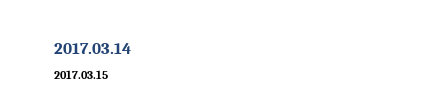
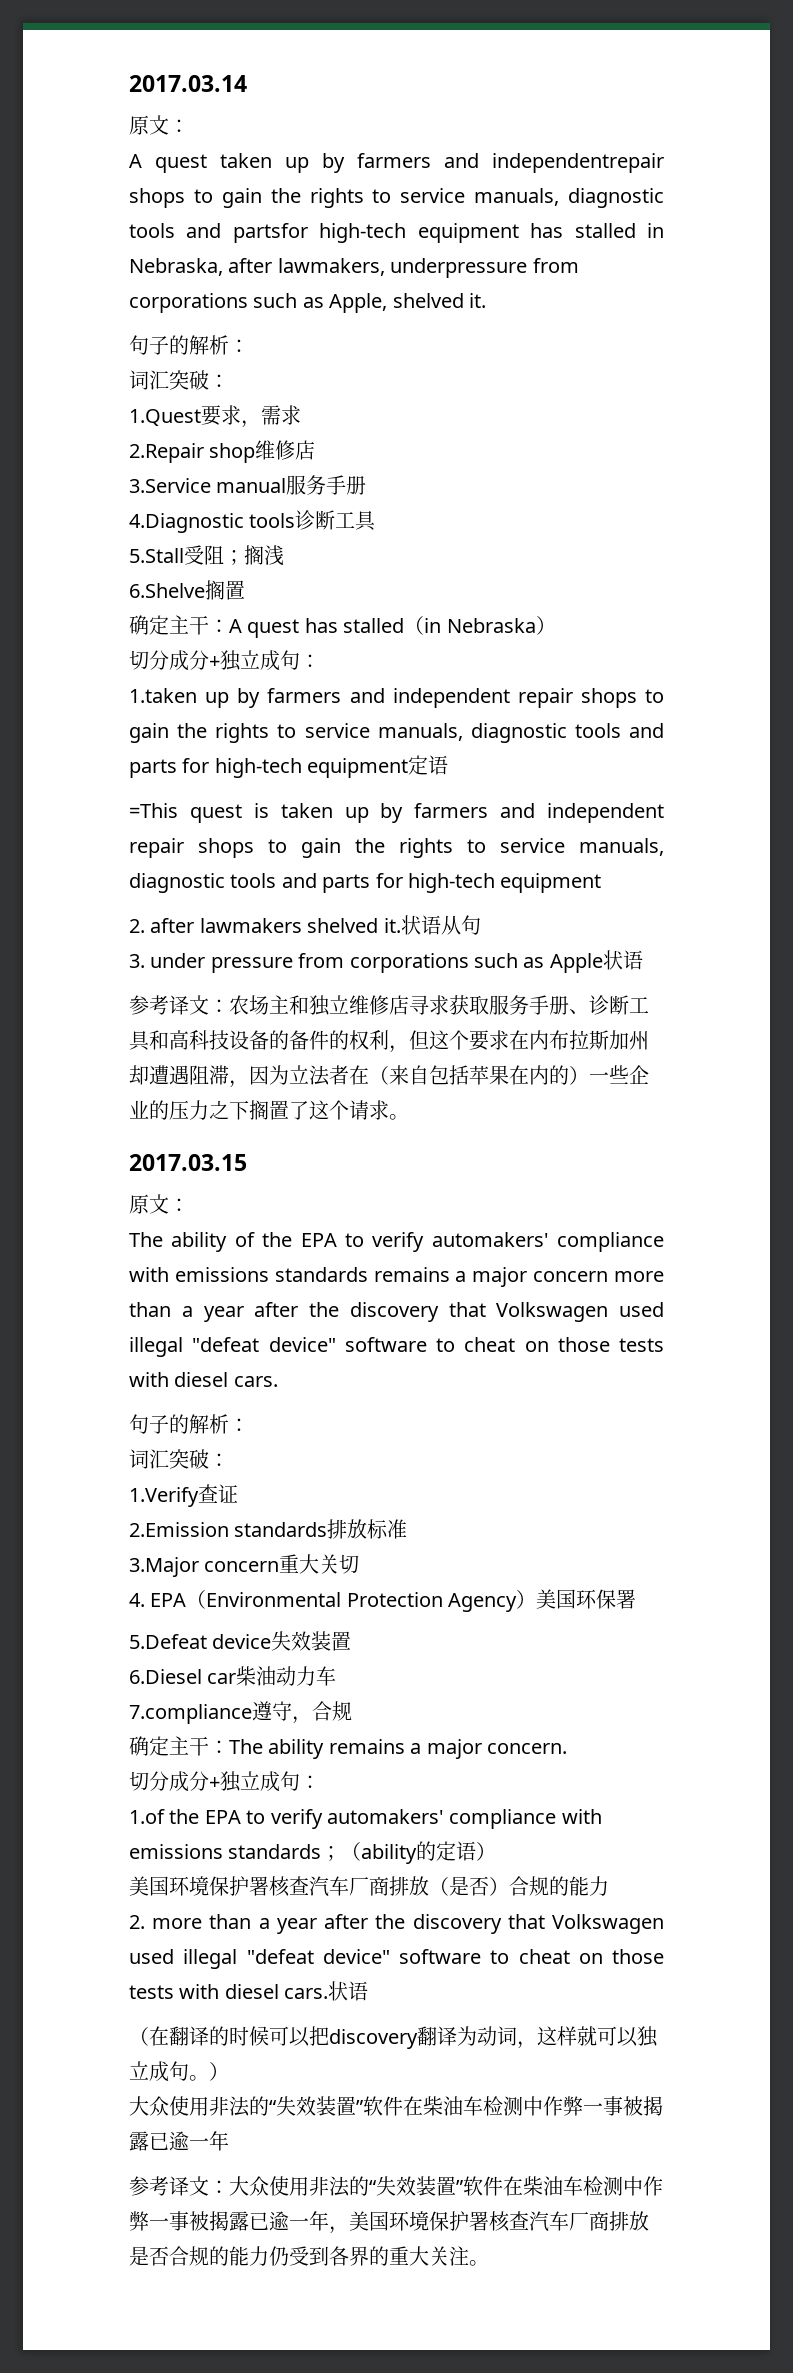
[54,70,108,79] 2017.03.15 -> [129,115,189,135] [129,153,664,173] [129,188,664,208] [129,223,664,243] [129,258,579,278] [129,293,486,313] [129,335,249,355] [129,370,229,390] [129,405,301,428] [129,440,316,463] [129,475,367,495] [129,510,377,533] [129,545,284,566] [129,580,245,600] [129,615,556,638] [129,650,320,671] [129,688,664,708] [129,723,664,743] [129,755,449,778] [129,803,664,823] [129,838,664,858] [129,873,602,893] [129,915,481,935] [129,950,643,973] [129,995,649,1016] [129,1030,649,1053] [129,1065,649,1088] [129,1100,409,1120] [129,1154,247,1171] [129,1194,189,1214] [129,1232,664,1252] [129,1267,664,1287] [129,1302,664,1322] [129,1337,664,1357] [129,1372,278,1387] [129,1414,249,1434] [129,1449,229,1469] [129,1484,238,1507] [129,1519,408,1539] [129,1554,360,1577] [129,1589,637,1612] [129,1631,352,1651] [129,1666,337,1686] [129,1701,352,1724] [129,1736,567,1759] [129,1771,320,1792] [129,1809,602,1829] [129,1841,497,1864] [129,1876,609,1897] [129,1914,664,1934] [129,1949,664,1969] [129,1981,369,2001] [129,2026,658,2049] [129,2061,229,2082] [129,2096,663,2117] [129,2131,229,2151] [129,2176,663,2197] [129,2211,649,2234] [129,2246,489,2266] 原文： // A quest taken up by farmers and independentrepair shops to gain the rights to service manuals, diagnostic tools and partsfor high-tech equipment has stalled in Nebraska, after lawmakers, underpressure from corporations such as Apple, shelved it. // 句子的解析： // 词汇突破： // 1.Quest要求，需求 // 2.Repair shop维修店 // 3.Service manual服务手册 // 4.Diagnostic tools诊断工具 // 5.Stall受阻；搁浅 // 6.Shelve搁置 // 确定主干：A quest has stalled（in Nebraska） // 切分成分+独立成句： // 1.taken up by farmers and independent repair shops to gain the rights to service manuals, diagnostic tools and parts for high-tech equipment定语 // =This quest is taken up by farmers and independent repair shops to gain the rights to service manuals, diagnostic tools and parts for high-tech equipment // 2. after lawmakers shelved it.状语从句 // 3. under pressure from corporations such as Apple状语 // 参考译文：农场主和独立维修店寻求获取服务手册、诊断工具和高科技设备的备件的权利，但这个要求在内布拉斯加州却遭遇阻滞，因为立法者在（来自包括苹果在内的）一些企业的压力之下搁置了这个请求。 // 2017.03.15 // 原文： // The ability of the EPA to verify automakers' compliance with emissions standards remains a major concern more than a year after the discovery that Volkswagen used illegal "defeat device" software to cheat on those tests with diesel cars. // 句子的解析： // 词汇突破： // 1.Verify查证 // 2.Emission standards排放标准 // 3.Major concern重大关切 // 4. EPA（Environmental Protection Agency）美国环保署 // 5.Defeat device失效装置 // 6.Diesel car柴油动力车 // 7.compliance遵守，合规 // 确定主干：The ability remains a major concern. // 切分成分+独立成句： // 1.of the EPA to verify automakers' compliance with emissions standards；（ability的定语） // 美国环境保护署核查汽车厂商排放（是否）合规的能力 // 2. more than a year after the discovery that Volkswagen used illegal "defeat device" software to cheat on those tests with diesel cars.状语 // （在翻译的时候可以把discovery翻译为动词，这样就可以独立成句。） // 大众使用非法的“失效装置”软件在柴油车检测中作弊一事被揭露已逾一年 // 参考译文：大众使用非法的“失效装置”软件在柴油车检测中作弊一事被揭露已逾一年，美国环境保护署核查汽车厂商排放是否合规的能力仍受到各界的重大关注。

